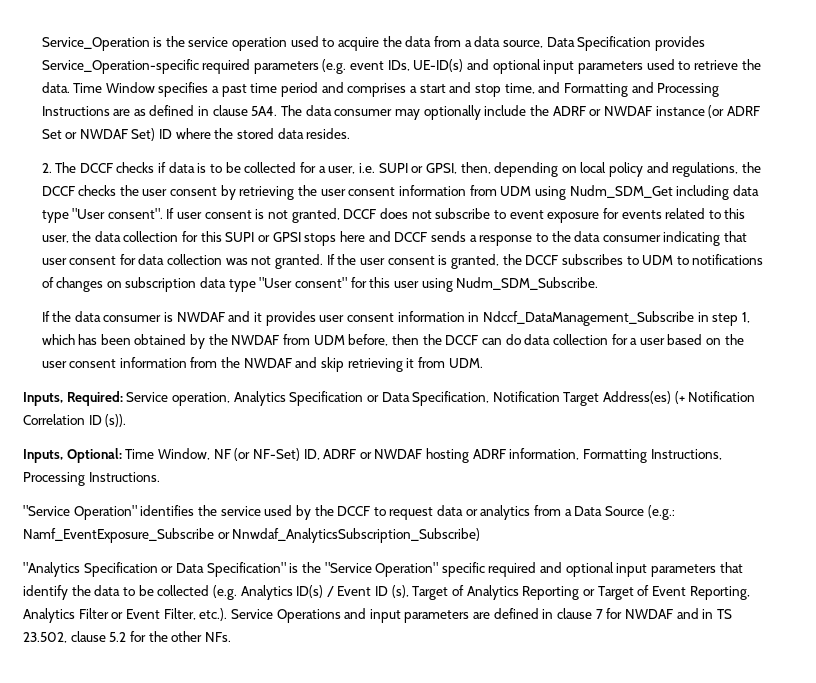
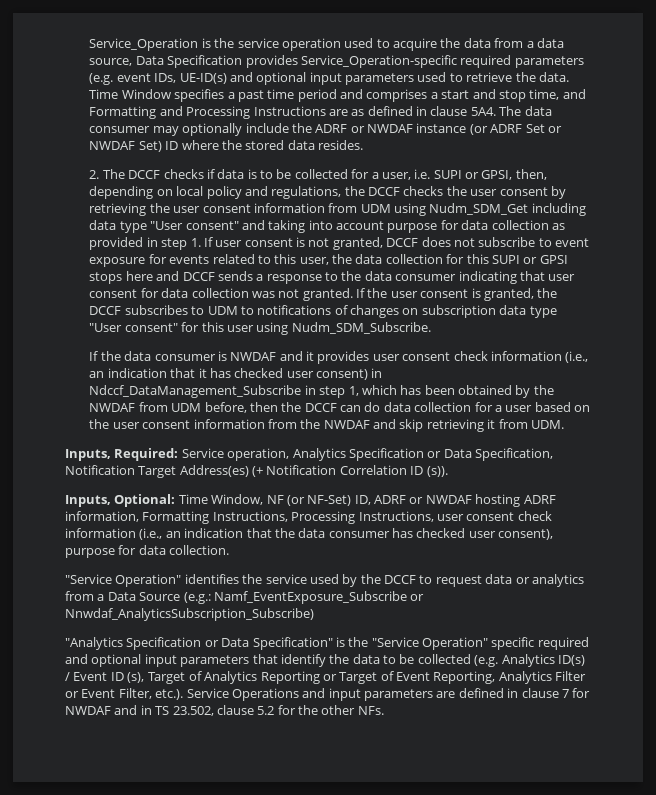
[107,208,163,219] consent". -> [185,220,565,233] [89,237,201,250] consent" and taking into account purpose for data collection as provided in step 1.
[397,311,465,322] information -> [453,351,589,363] [89,368,369,380] check information (i.e., an indication that it has checked user consent)
[88,472,160,482] Instructions. -> [358,511,552,522] [65,528,554,540] [65,545,230,558] Instructions, user consent check information (i.e., an indication that the data consumer has checked user consent), purpose for data collection.

